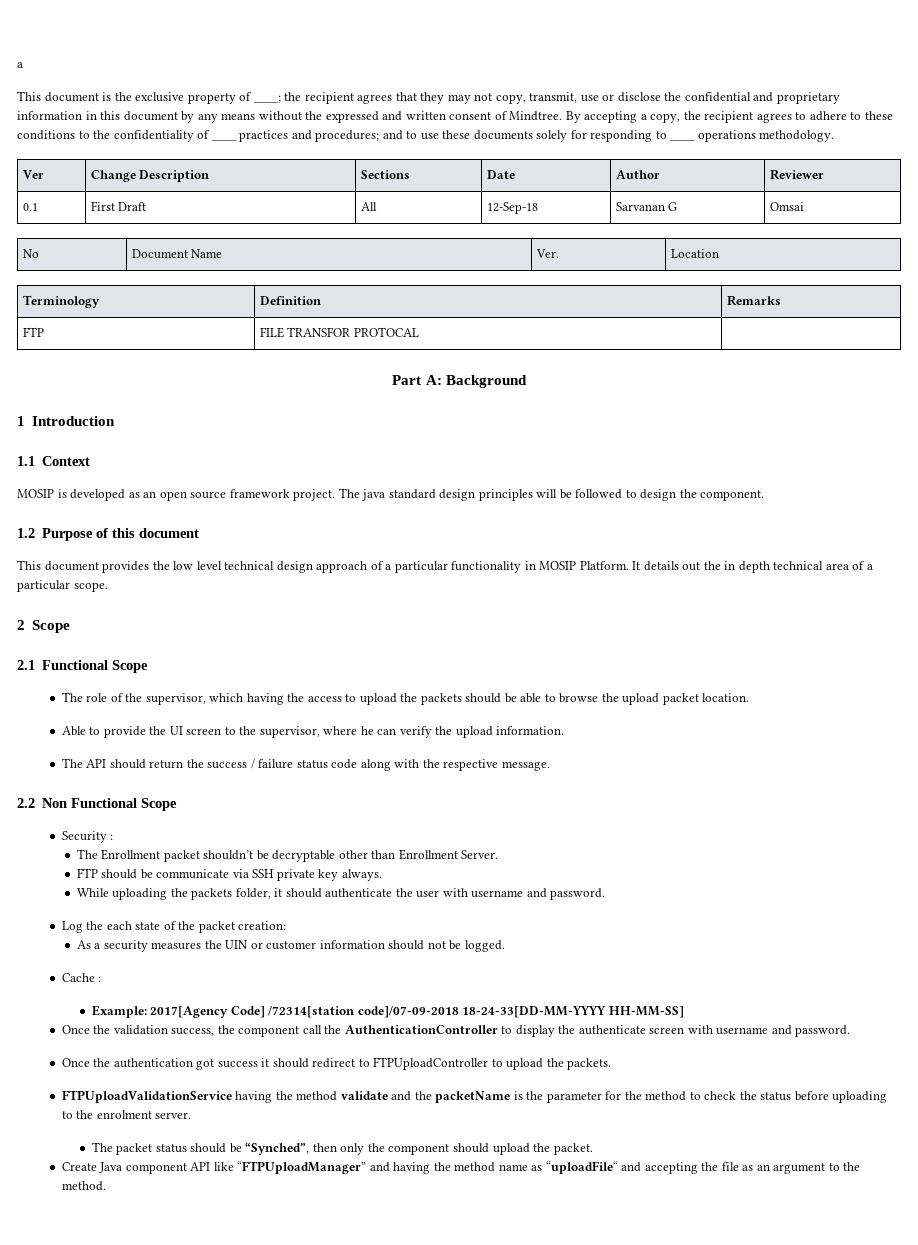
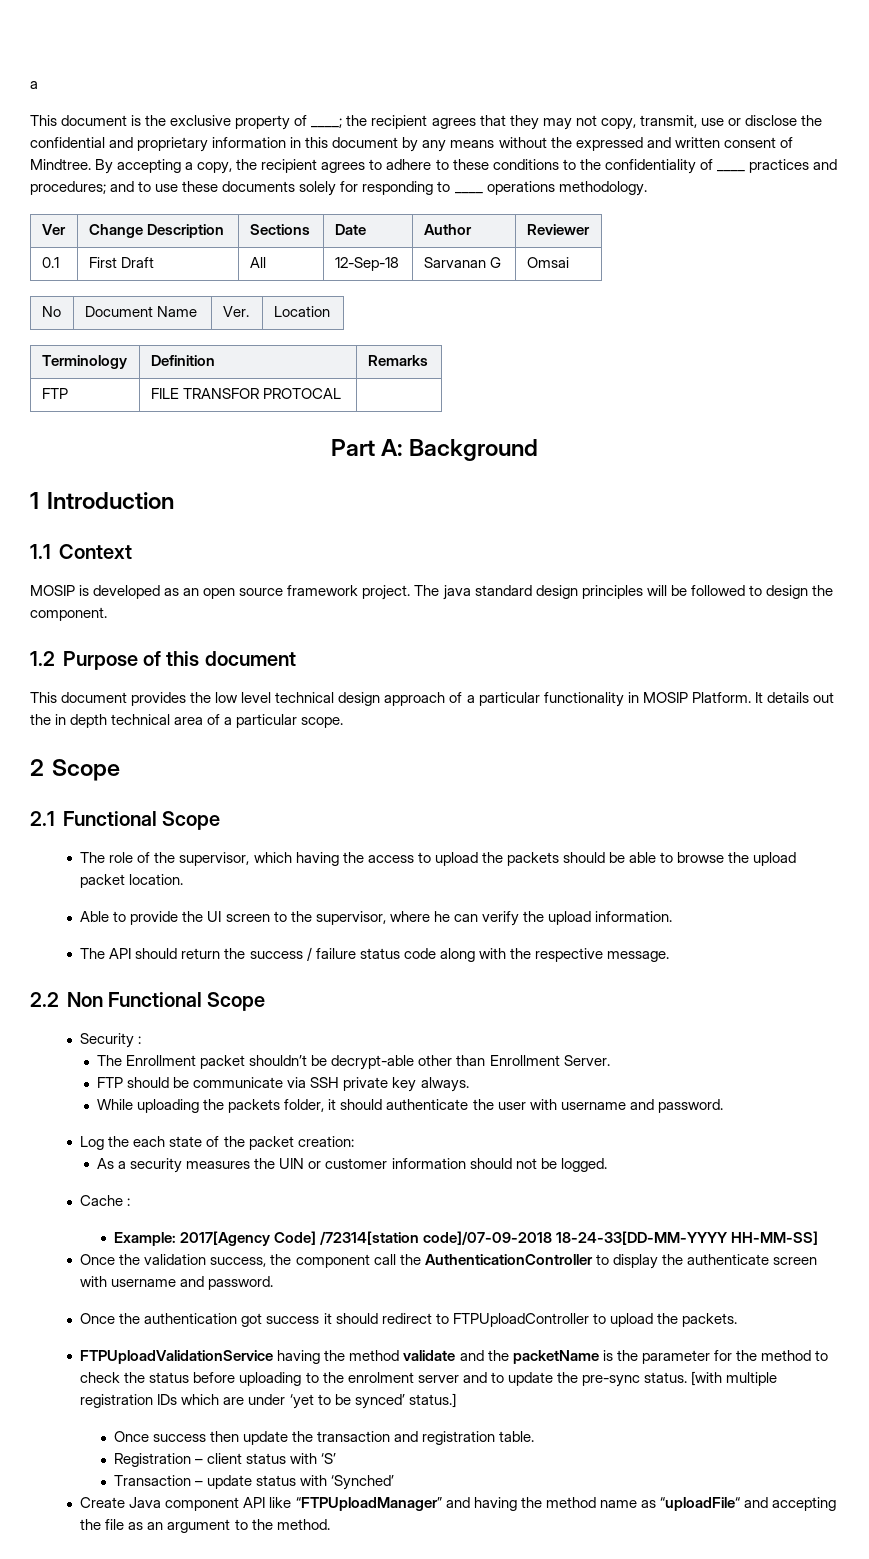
[272,850,336,862] decryptable -> [331,1055,415,1070] decrypt-able
[155,1112,192,1119] [91,1142,593,1155] server. // The packet status should be “Synched”, then only the component should upload the packet. -> [417,1371,778,1387] [80,1393,456,1409] [114,1431,535,1445] [114,1453,337,1467] [114,1475,395,1490] server and to update the pre-sync status. [with multiple registration IDs which are under ‘yet to be synced’ status.] // Once success then update the transaction and registration table. // Registration – client status with ‘S’ // Transaction – update status with ‘Synched’

